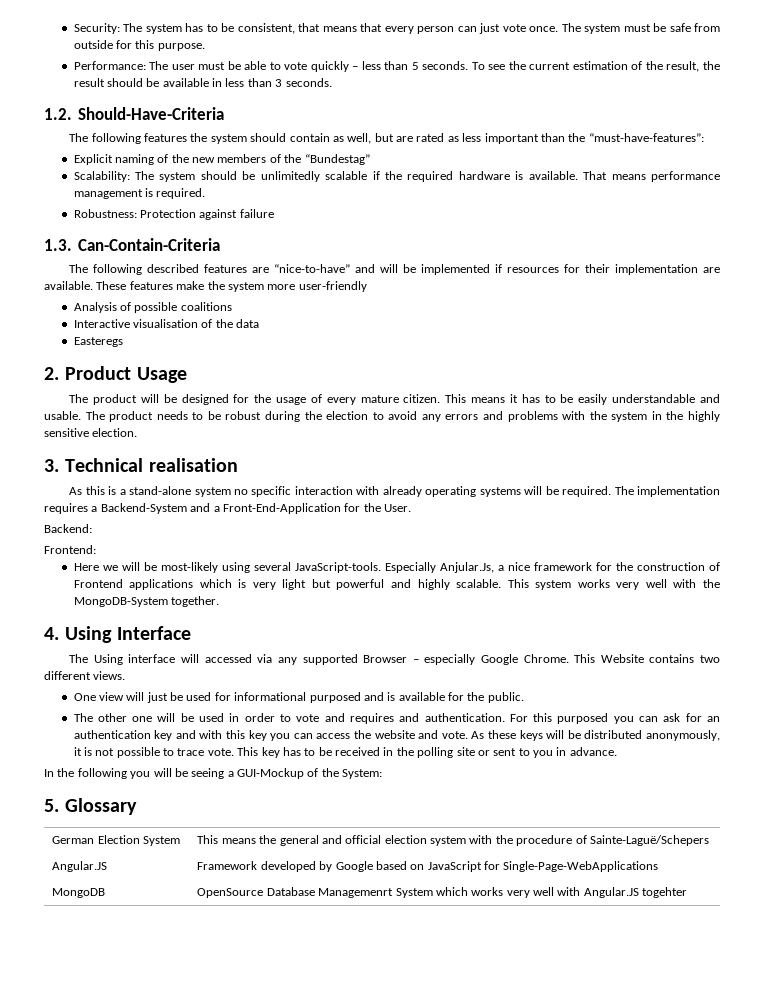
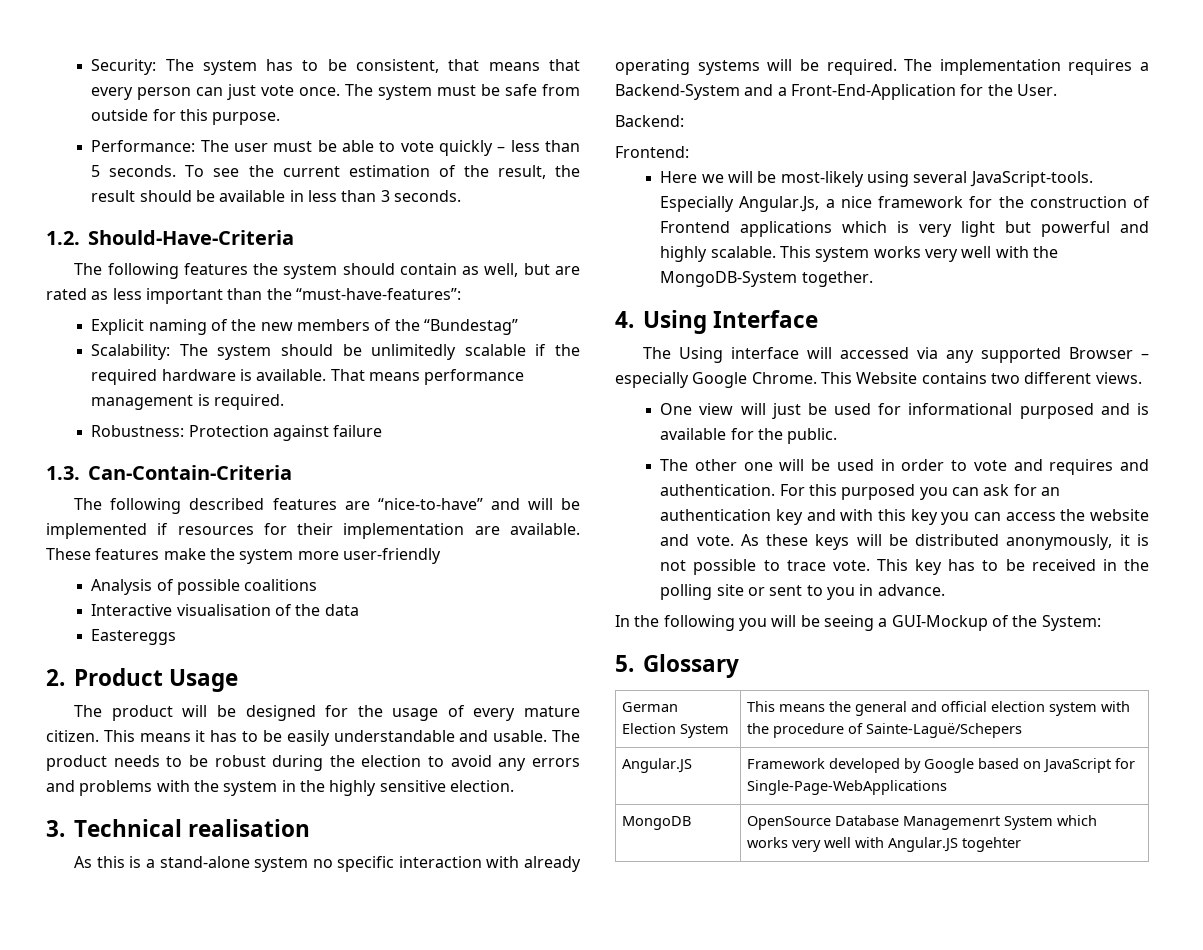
[73,337,123,347] Easteregs -> [91,629,177,645] Eastereggs
[439,562,494,573] Anjular.Js, -> [739,196,820,212] Angular.Js,

